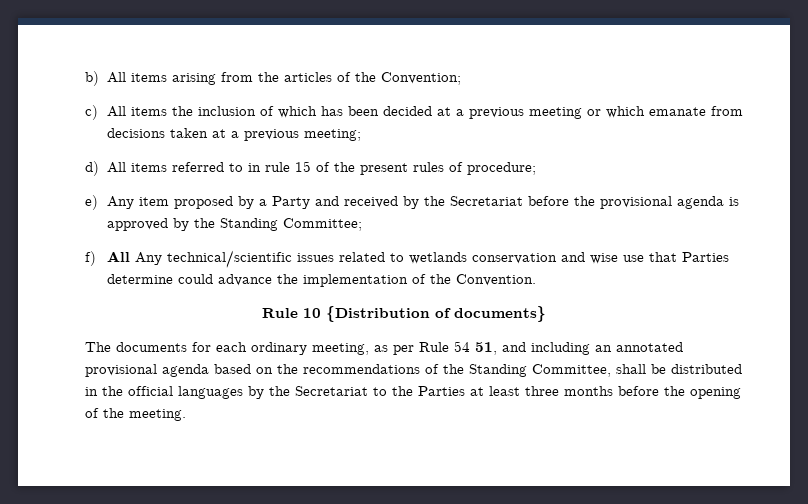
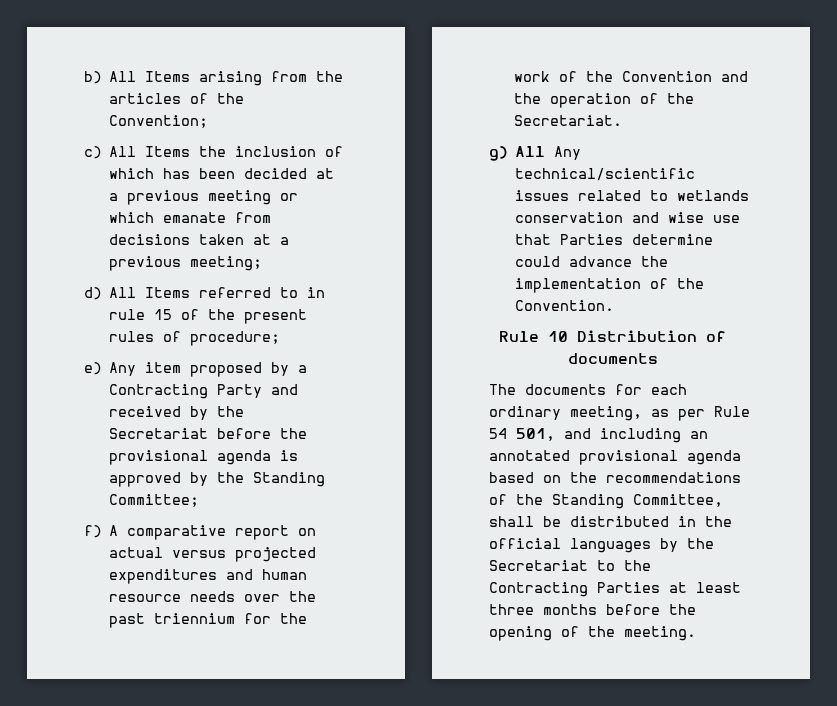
[130,73,167,82] items -> [144,71,190,82] Items
[130,107,167,116] items -> [144,146,190,157] Items
[130,163,167,172] items -> [144,287,190,298] Items
(267, 202) none -> [108,384,208,399] Contracting
(97, 258) none -> [108,525,316,540] [108,547,316,562] [108,569,307,584] [108,591,316,602] [108,613,307,628] [513,71,748,82] [513,93,694,108] [513,115,622,126] [488,146,508,161] A comparative report on actual versus projected expenditures and human resource needs over the past triennium for the work of the Convention and the operation of the Secretariat. // g)
[326,306,546,322] {Distribution of documents} -> [577,330,726,342] [567,353,658,364] Distribution of documents
[475,342,498,355] 51, -> [515,428,555,441] 501,
(414, 391) none -> [488,582,588,597] Contracting

